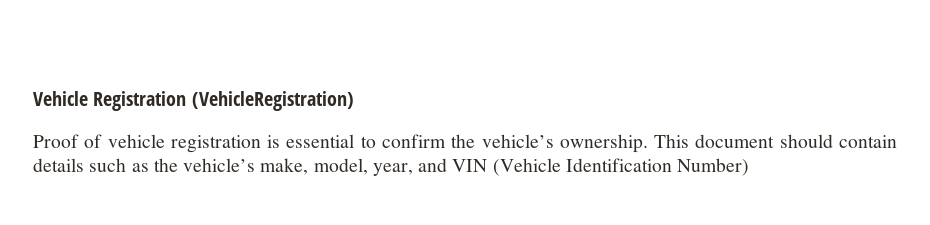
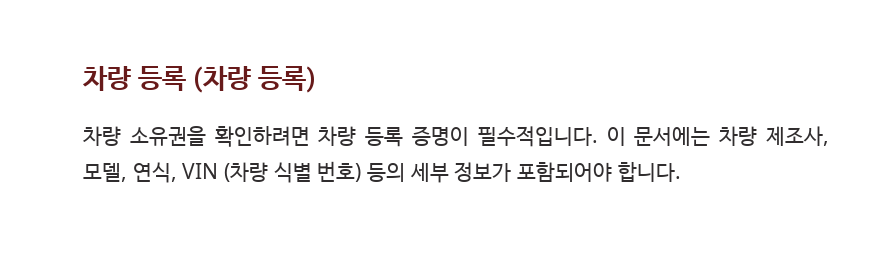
[33,91,354,111] [33,134,898,153] [33,158,750,176] Vehicle Registration (VehicleRegistration) // Proof of vehicle registration is essential to confirm the vehicle’s ownership. This document should contain details such as the vehicle’s make, model, year, and VIN (Vehicle Identification Number) -> [82,66,317,93] [83,126,829,147] [83,161,681,183] 차량 등록 (차량 등록) // 차량 소유권을 확인하려면 차량 등록 증명이 필수적입니다. 이 문서에는 차량 제조사, 모델, 연식, VIN (차량 식별 번호) 등의 세부 정보가 포함되어야 합니다.

